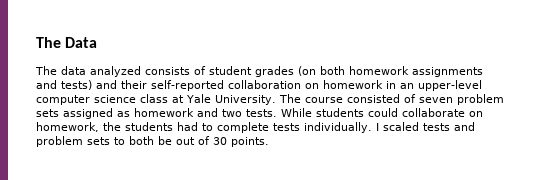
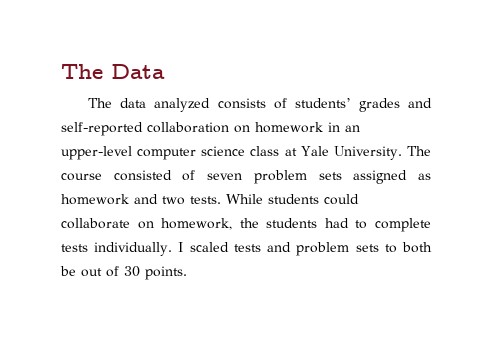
[209,66,483,77] [36,80,147,90] student grades (on both homework assignments and tests) and their -> [294,98,432,112] students’ grades and

